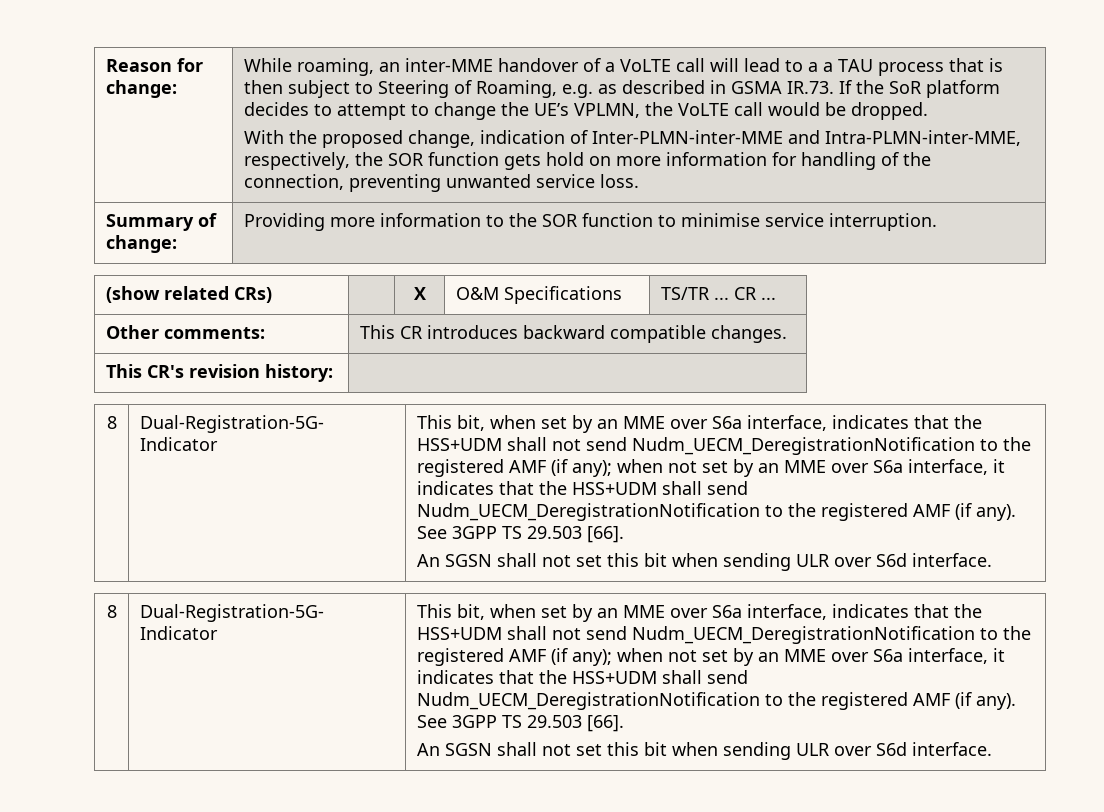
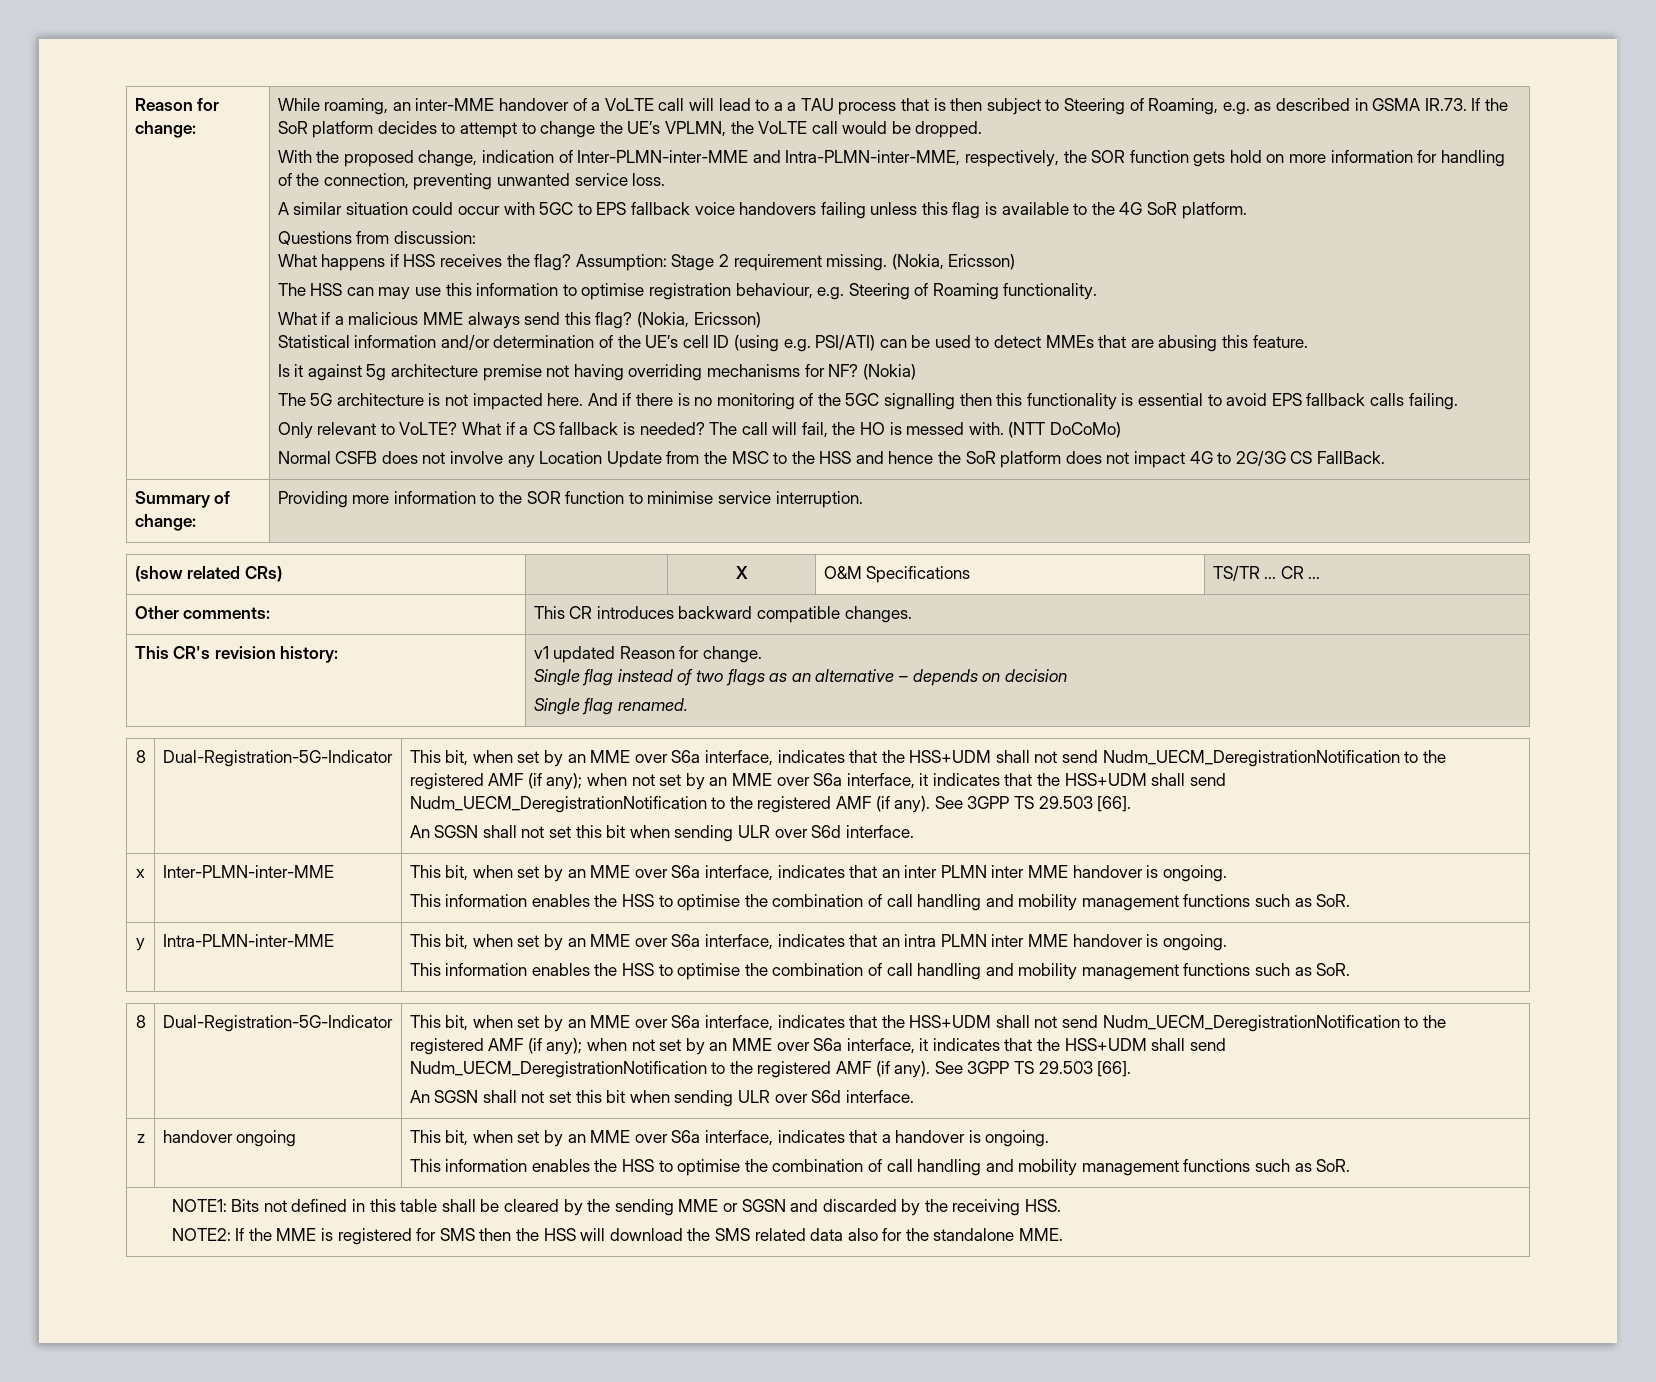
(639, 181) none -> [277,202,1247,219] [277,231,476,245] [277,254,1016,271] [277,283,1098,300] [277,312,761,329] [277,335,1308,352] [277,364,916,381] [277,393,1458,410] [277,422,1121,439] [277,451,1385,468] // A similar situation could occur with 5GC to EPS fallback voice handovers failing unless this flag is available to the 4G SoR platform. // Questions from discussion: // What happens if HSS receives the flag? Assumption: Stage 2 requirement missing. (Nokia, Ericsson) // The HSS can may use this information to optimise registration behaviour, e.g. Steering of Roaming functionality. // What if a malicious MME always send this flag? (Nokia, Ericsson) // Statistical information and/or determination of the UE’s cell ID (using e.g. PSI/ATI) can be used to detect MMEs that are abusing this feature. // Is it against 5g architecture premise not having overriding mechanisms for NF? (Nokia) // The 5G architecture is not impacted here. And if there is no monitoring of the 5GC signalling then this functionality is essential to avoid EPS fallback calls failing. // Only relevant to VoLTE? What if a CS fallback is needed? The call will fail, the HO is messed with. (NTT DoCoMo) // Normal CSFB does not involve any Location Update from the MSC to the HSS and hence the SoR platform does not impact 4G to 2G/3G CS FallBack.
(333, 373) none -> [533,646,762,663] [533,669,1067,686] [533,698,688,715] v1 updated Reason for change. // Single flag instead of two flags as an alternative – depends on decision // Single flag renamed.
(992, 560) none -> [136,869,145,878] [162,865,334,878] [409,865,1227,882] [409,894,1351,911] [136,938,145,951] [162,934,334,947] [409,934,1227,951] [409,963,1351,980] // x | Inter-PLMN-inter-MME | This bit, when set by an MME over S6a interface, indicates that an inter PLMN inter MME handover is ongoing. // This information enables the HSS to optimise the combination of call handling and mobility management functions such as SoR. // y | Intra-PLMN-inter-MME | This bit, when set by an MME over S6a interface, indicates that an intra PLMN inter MME handover is ongoing. // This information enables the HSS to optimise the combination of call handling and mobility management functions such as SoR.
(992, 749) none -> [136,1134,145,1143] [162,1130,297,1147] [409,1130,1050,1147] [409,1159,1351,1176] [171,1199,1062,1216] [171,1228,1064,1245] // z | handover ongoing | This bit, when set by an MME over S6a interface, indicates that a handover is ongoing. // This information enables the HSS to optimise the combination of call handling and mobility management functions such as SoR. // NOTE1: Bits not defined in this table shall be cleared by the sending MME or SGSN and discarded by the receiving HSS. // NOTE2: If the MME is registered for SMS then the HSS will download the SMS related data also for the standalone MME.

